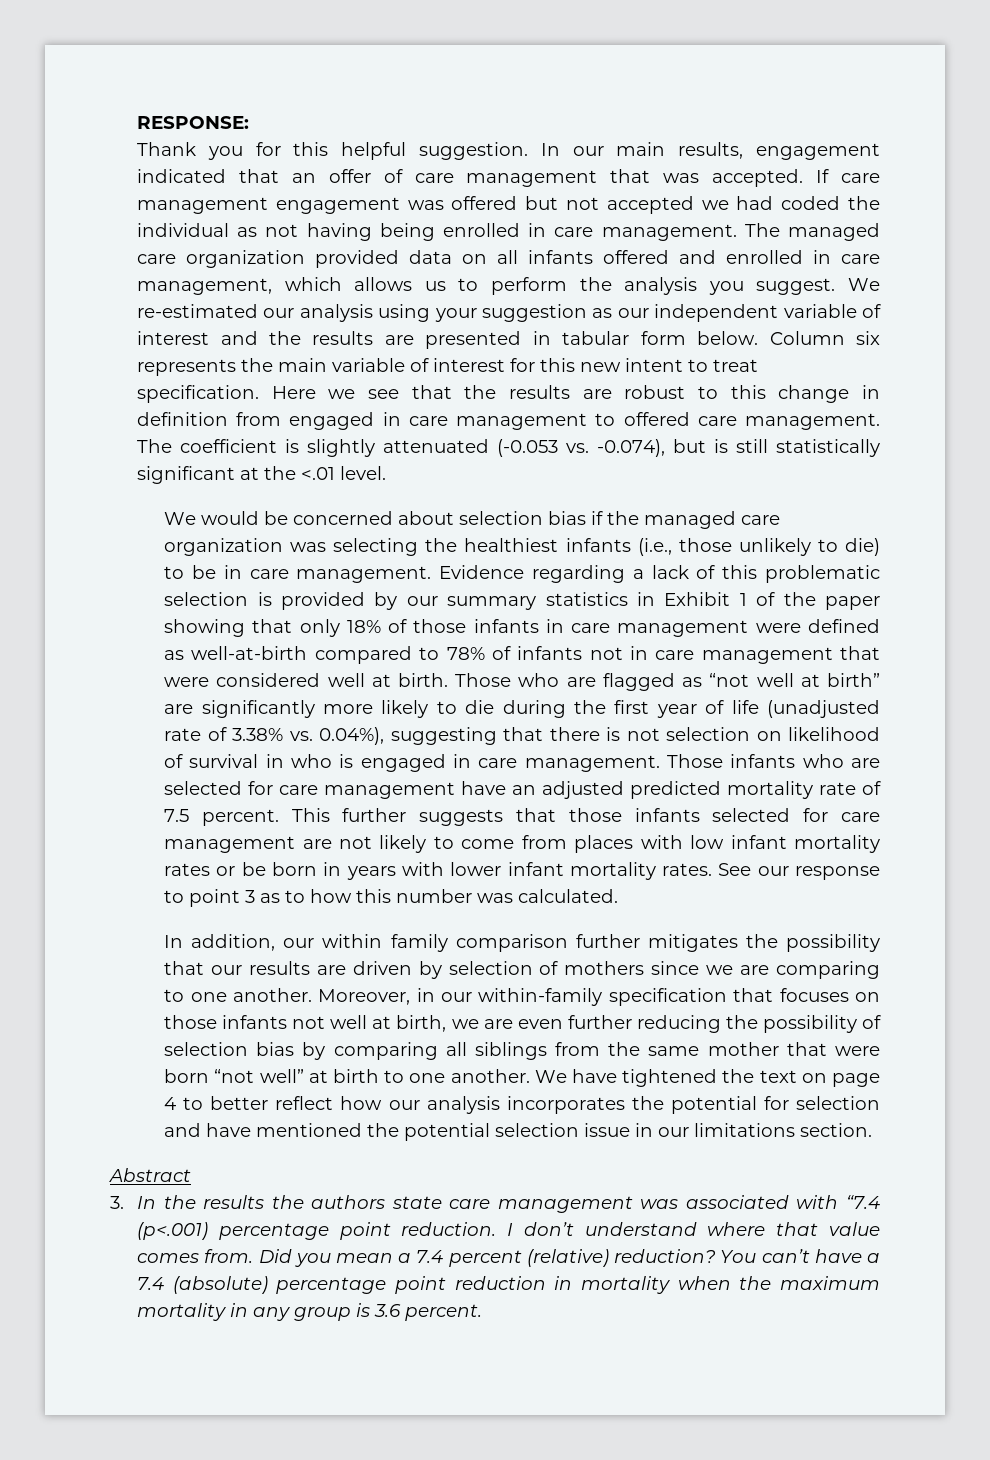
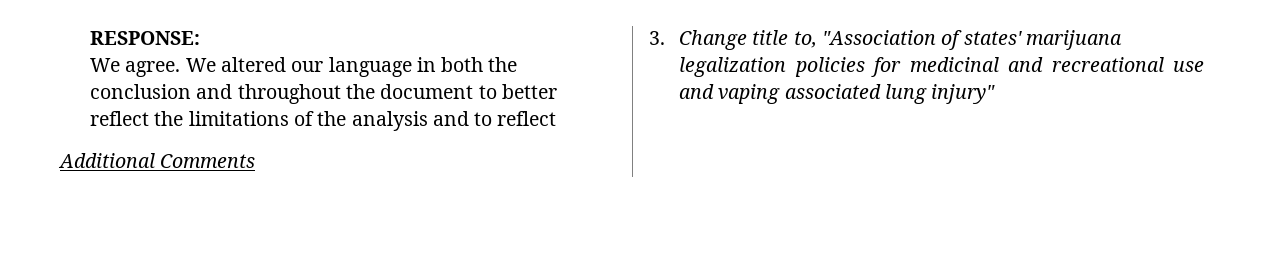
[137,142,880,160] [137,169,880,187] [137,196,880,214] [137,223,880,241] [137,250,880,268] [137,277,880,295] [137,304,881,322] [137,331,880,349] [137,358,759,376] [137,385,880,403] [137,412,880,430] [137,439,880,457] [137,466,387,484] [164,511,781,529] [164,538,881,556] [164,565,881,583] [164,592,880,610] [164,619,880,637] [164,646,880,664] [164,673,880,691] [164,700,880,718] [164,727,881,745] [164,754,881,772] [164,781,881,799] [164,808,881,826] [164,835,881,853] [164,862,880,880] [164,889,619,907] [164,934,880,952] [164,961,880,979] [164,988,880,1006] [164,1015,882,1033] [164,1042,880,1060] [164,1069,880,1087] [164,1096,880,1114] [164,1123,873,1141] [109,1168,191,1182] [110,1195,880,1213] [137,1222,880,1240] [137,1249,880,1267] [137,1276,880,1294] [137,1303,483,1321] Thank you for this helpful suggestion. In our main results, engagement indicated that an offer of care management that was accepted. If care management engagement was offered but not accepted we had coded the individual as not having being enrolled in care management. The managed care organization provided data on all infants offered and enrolled in care management, which allows us to perform the analysis you suggest. We re-estimated our analysis using your suggestion as our independent variable of interest and the results are presented in tabular form below. Column six represents the main variable of interest for this new intent to treat specification. Here we see that the results are robust to this change in definition from engaged in care management to offered care management. The coefficient is slightly attenuated (-0.053 vs. -0.074), but is still statistically significant at the <.01 level. // We would be concerned about selection bias if the managed care organization was selecting the healthiest infants (i.e., those unlikely to die) to be in care management. Evidence regarding a lack of this problematic selection is provided by our summary statistics in Exhibit 1 of the paper showing that only 18% of those infants in care management were defined as well-at-birth compared to 78% of infants not in care management that were considered well at birth. Those who are flagged as “not well at birth” are significantly more likely to die during the first year of life (unadjusted rate of 3.38% vs. 0.04%), suggesting that there is not selection on likelihood of survival in who is engaged in care management. Those infants who are selected for care management have an adjusted predicted mortality rate of 7.5 percent. This further suggests that those infants selected for care management are not likely to come from places with low infant mortality rates or be born in years with lower infant mortality rates. See our response to point 3 as to how this number was calculated. // In addition, our within family comparison further mitigates the possibility that our results are driven by selection of mothers since we are comparing to one another. Moreover, in our within-family specification that focuses on those infants not well at birth, we are even further reducing the possibility of selection bias by comparing all siblings from the same mother that were born “not well” at birth to one another. We have tightened the text on page 4 to better reflect how our analysis incorporates the potential for selection and have mentioned the potential selection issue in our limitations section. // Abstract // 3. In the results the authors state care management was associated with “7.4 (p<.001) percentage point reduction. I don’t understand where that value comes from. Did you mean a 7.4 percent (relative) reduction? You can’t have a 7.4 (absolute) percentage point reduction in mortality when the maximum mortality in any group is 3.6 percent. -> [90,57,518,77] [90,84,557,104] [90,111,557,131] [58,153,256,168] [649,30,1122,50] [679,57,1204,77] [679,84,996,104] We agree. We altered our language in both the conclusion and throughout the document to better reflect the limitations of the analysis and to reflect // Additional Comments // 3. Change title to, "Association of states' marijuana legalization policies for medicinal and recreational use and vaping associated lung injury"

